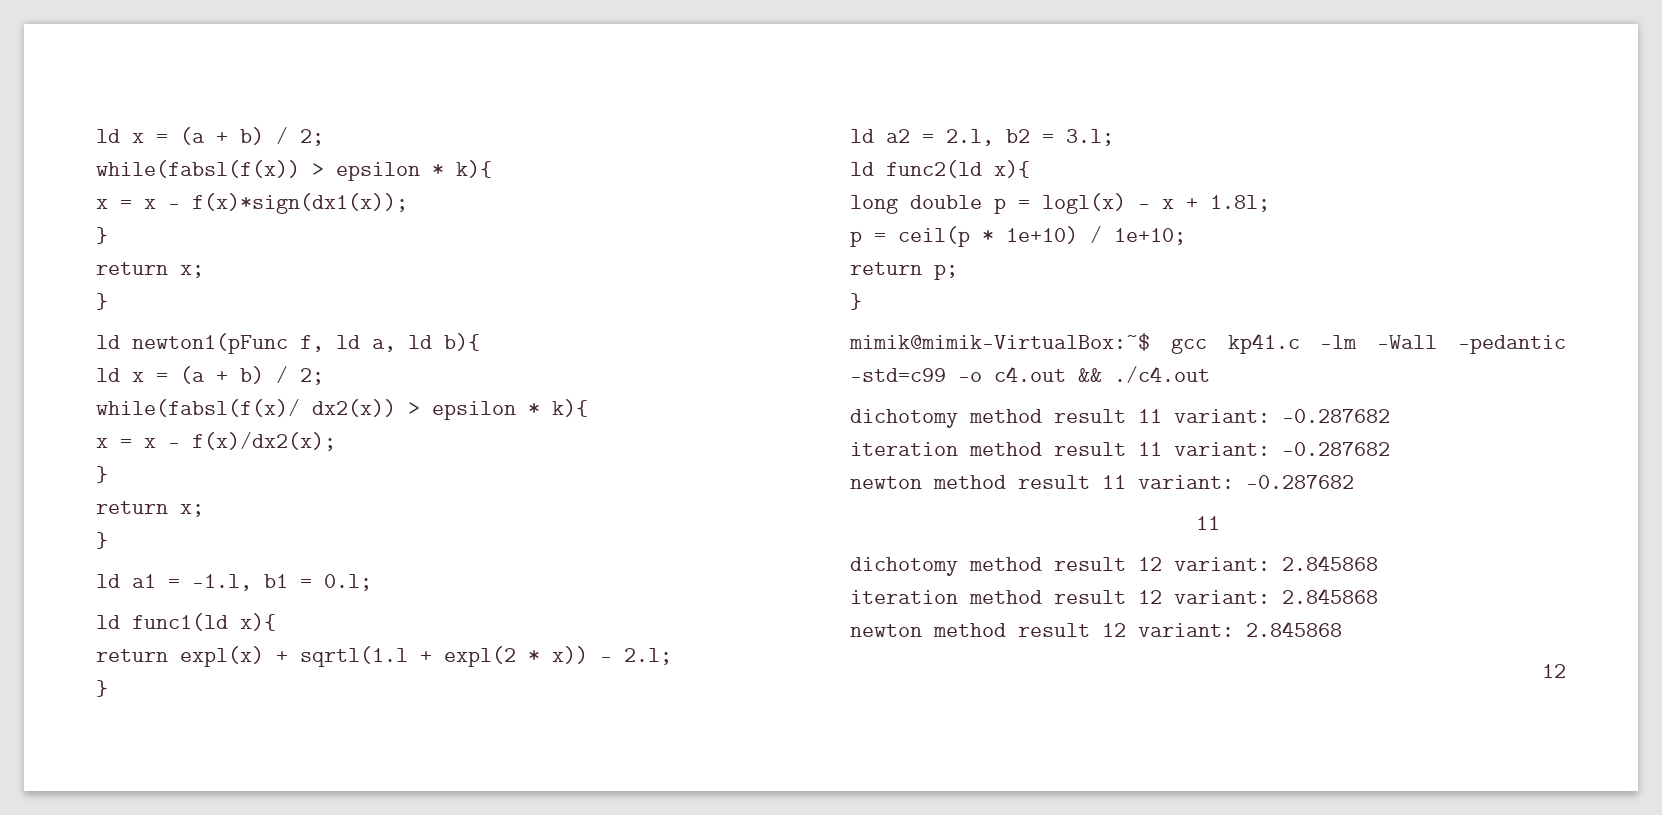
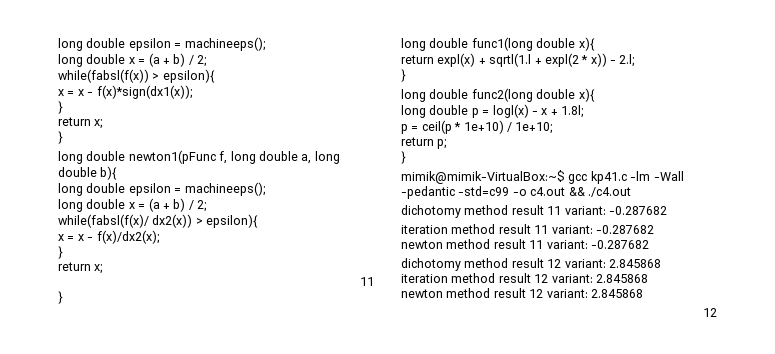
[96,129,120,143] ld -> [58,37,265,51] [58,54,126,67] long double epsilon = machineeps(); // long double
[336,160,492,181] epsilon * k){ -> [162,69,215,83] epsilon){
[96,333,480,354] [96,368,120,382] ld newton1(pFunc f, ld a, ld b){ // ld -> [58,150,340,164] [58,166,118,180] [58,182,265,196] [58,199,126,212] long double newton1(pFunc f, long double a, long double b){ // long double epsilon = machineeps(); // long double
[432,399,588,420] epsilon * k){ -> [206,214,259,228] epsilon){
[96,532,108,549] [96,574,372,591] [96,613,228,631] // } // ld a1 = -1.l, b1 = 0.l; // ld func1(ld -> [360,277,374,286] [58,291,63,304] [401,37,576,51] // 11 // } // long double func1(long double
[850,129,1114,146] [850,160,982,178] ld a2 = 2.l, b2 = 3.l; // ld func2(ld -> [401,88,576,102] long double func2(long double
[1196,516,1220,530] // 11 -> (649, 244) none

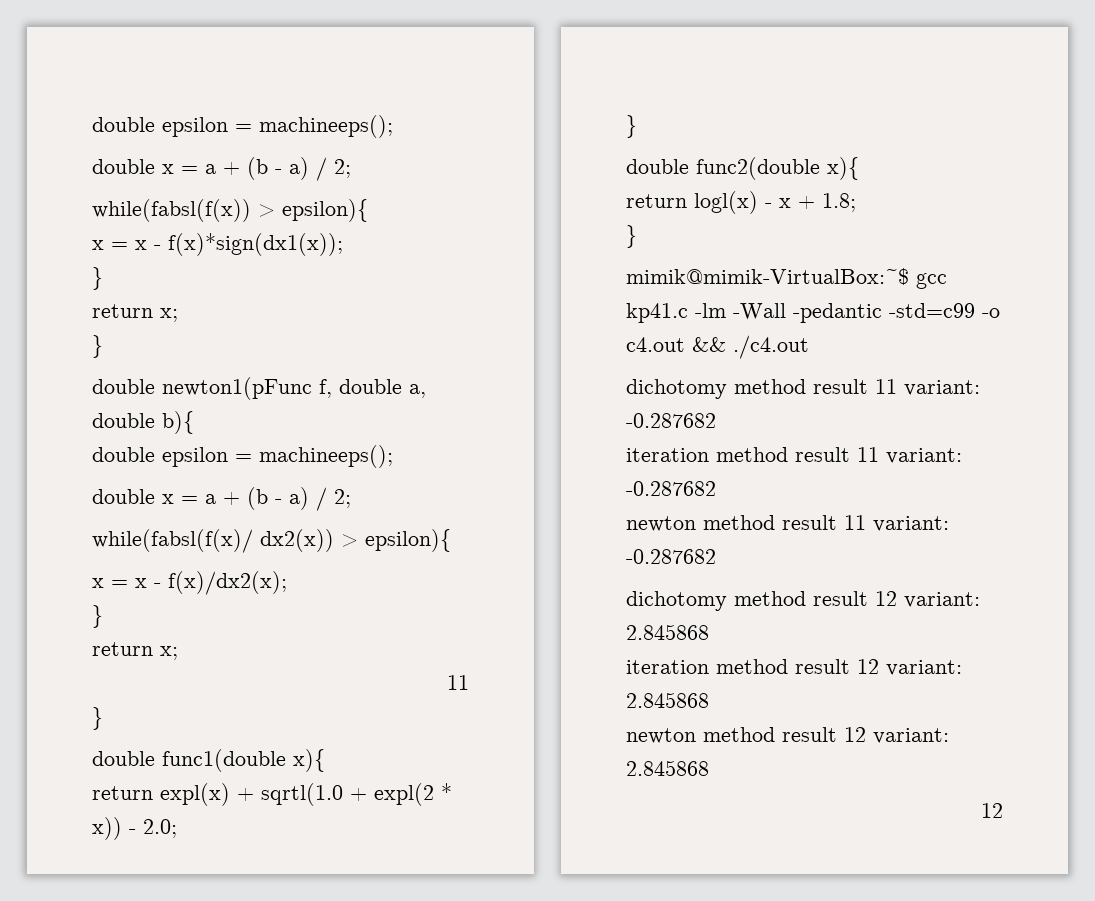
[58,37,265,51] [58,53,186,67] long double epsilon = machineeps(); // long double x = (a + b) -> [92,115,393,138] [92,157,309,180] double epsilon = machineeps(); // double x = a + (b - a)
[58,151,83,164] long -> (103, 346) none
[230,151,256,164] long -> (332, 388) none
[314,151,340,164] long -> (426, 391) none
[58,182,265,196] [58,198,186,212] long double epsilon = machineeps(); // long double x = (a + b) -> [92,445,393,468] [92,487,309,510] double epsilon = machineeps(); // double x = a + (b - a)
[401,37,576,51] long double func1(long double -> [92,749,286,772] double func1(double
[489,53,532,67] sqrtl(1.l -> [261,783,343,806] sqrtl(1.0
[619,54,635,67] [401,69,406,82] [401,88,595,102] [401,104,583,118] [401,120,553,134] [401,137,447,149] 2.l; // } // long double func2(long double x){ // long double p = logl(x) - x + 1.8l; // p = ceil(p * 1e+10) / 1e+10; // return p; -> [143,819,177,838] [626,115,637,138] [626,157,859,180] [626,191,856,214] 2.0; // } // double func2(double x){ // return logl(x) - x + 1.8;

